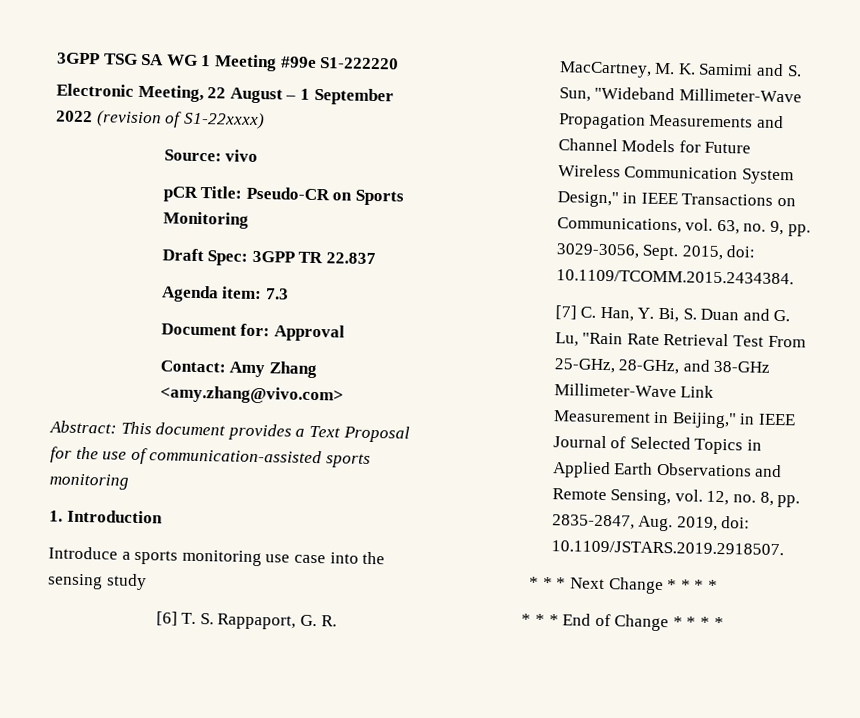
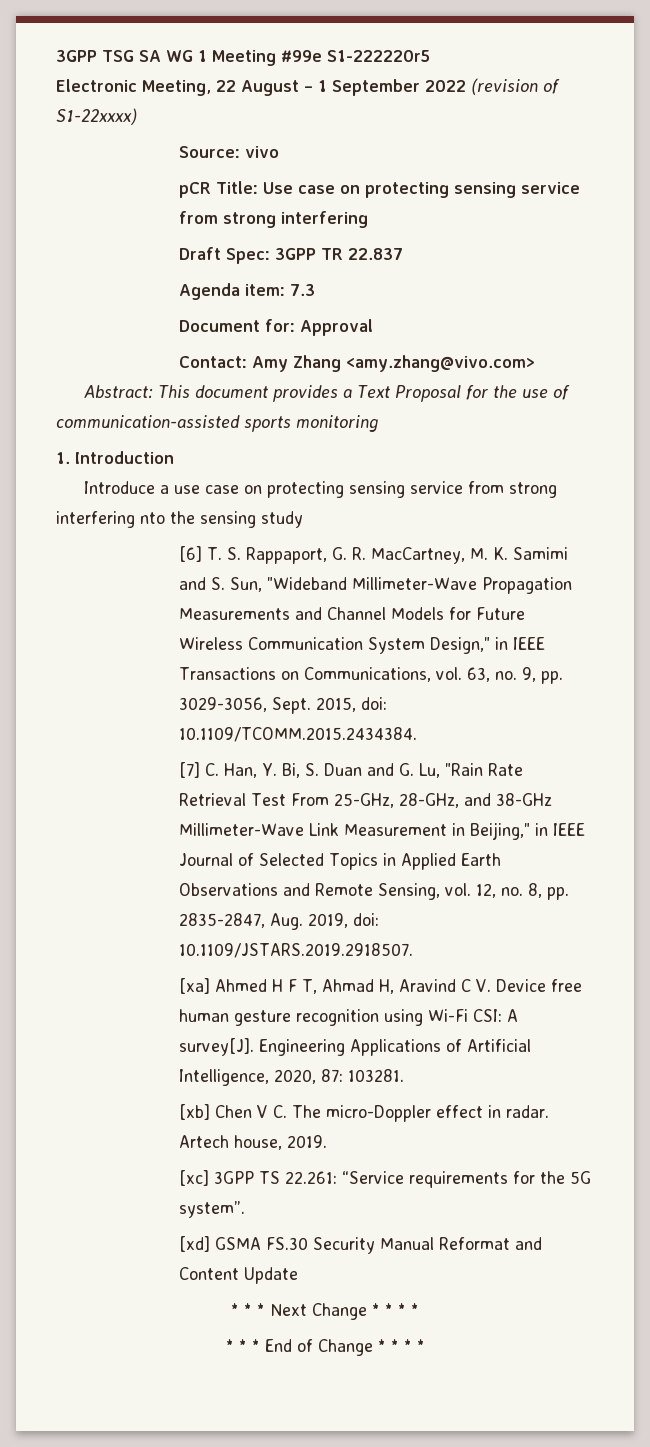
[320,57,400,70] S1-222220 -> [327,50,430,62] S1-222220r5
[245,186,404,206] [162,211,249,229] Pseudo-CR on Sports Monitoring -> [263,182,581,198] [179,211,369,228] Use case on protecting sensing service from strong interfering
[134,549,359,567] sports monitoring use case into -> [174,481,558,498] [56,511,165,528] use case on protecting sensing service from strong interfering nto
(784, 548) none -> [179,978,583,994] [179,1009,519,1026] [179,1038,532,1056] [179,1069,405,1086] [179,1104,550,1122] [179,1135,328,1150] [179,1170,592,1188] [179,1201,246,1218] [179,1236,543,1254] [179,1267,299,1284] // [xa] Ahmed H F T, Ahmad H, Aravind C V. Device free human gesture recognition using Wi-Fi CSI: A survey[J]. Engineering Applications of Artificial Intelligence, 2020, 87: 103281. // [xb] Chen V C. The micro-Doppler effect in radar. Artech house, 2019. // [xc] 3GPP TS 22.261: “Service requirements for the 5G system”. // [xd] GSMA FS.30 Security Manual Reformat and Content Update

